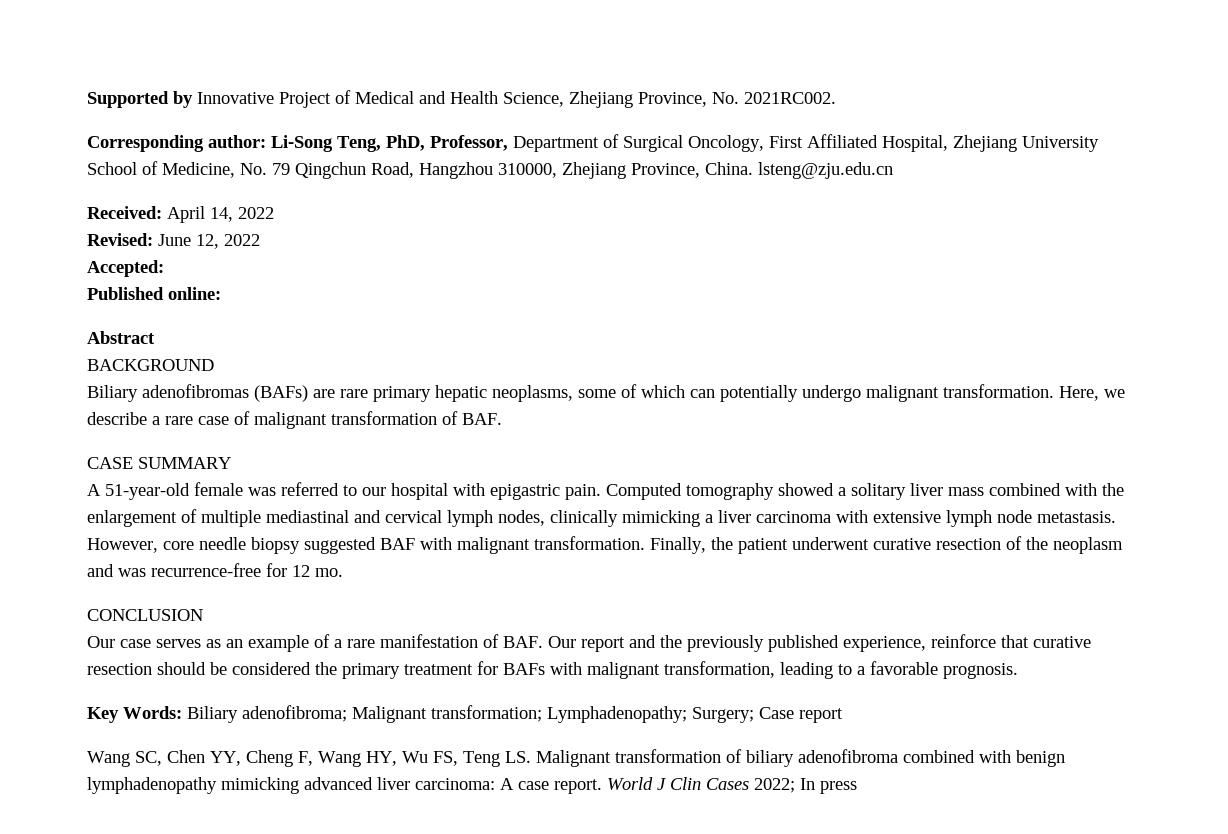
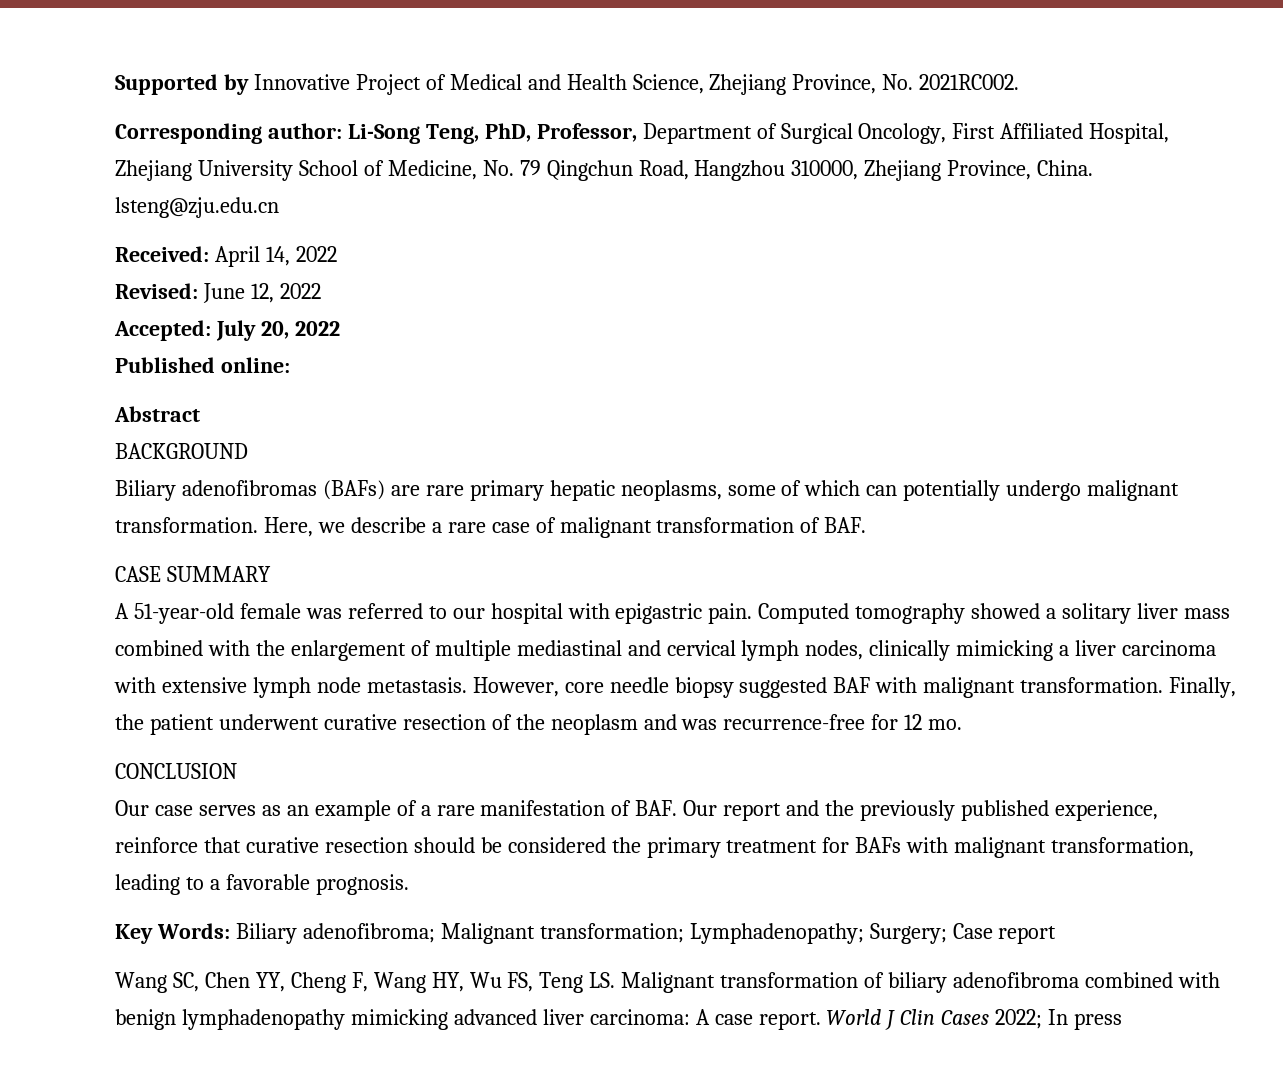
(164, 268) none -> [215,320,340,341] July 20, 2022

